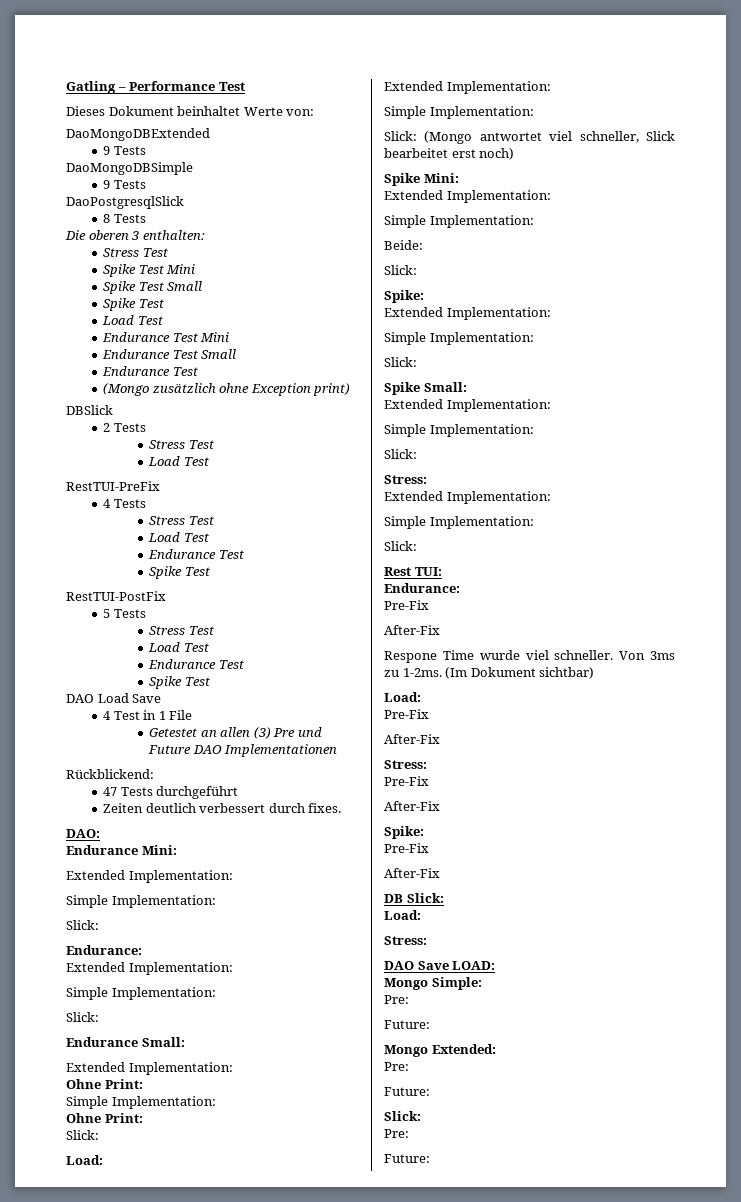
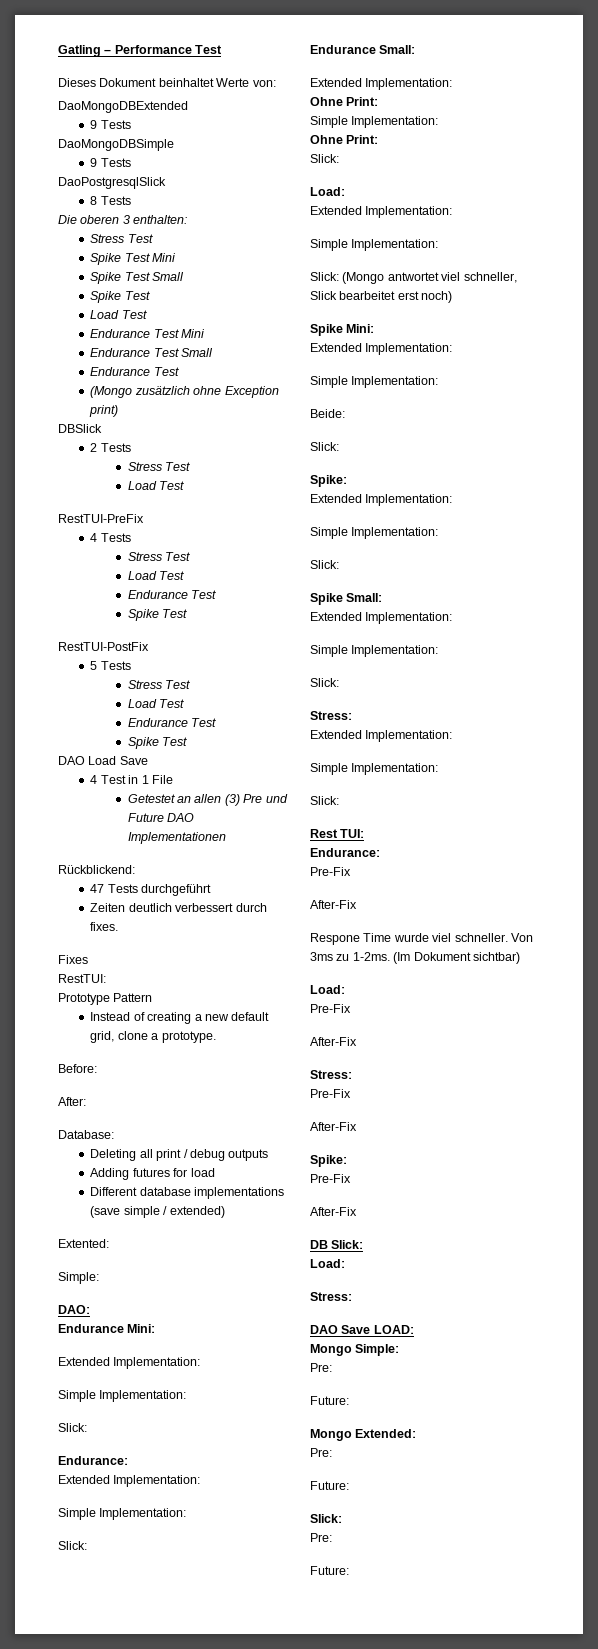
(342, 808) none -> [58,955,88,964] [58,974,106,983] [58,993,153,1005] [90,1012,270,1024] [90,1031,216,1043] [58,1064,97,1073] [58,1097,86,1106] [58,1130,114,1139] [90,1149,269,1161] [90,1168,215,1180] [90,1187,285,1199] [90,1206,225,1218] [58,1239,109,1248] [58,1272,99,1284] // Fixes // RestTUI: // Prototype Pattern // Instead of creating a new default grid, clone a prototype. // Before: // After: // Database: // Deleting all print / debug outputs // Adding futures for load // Different database implementations (save simple / extended) // Extented: // Simple:

